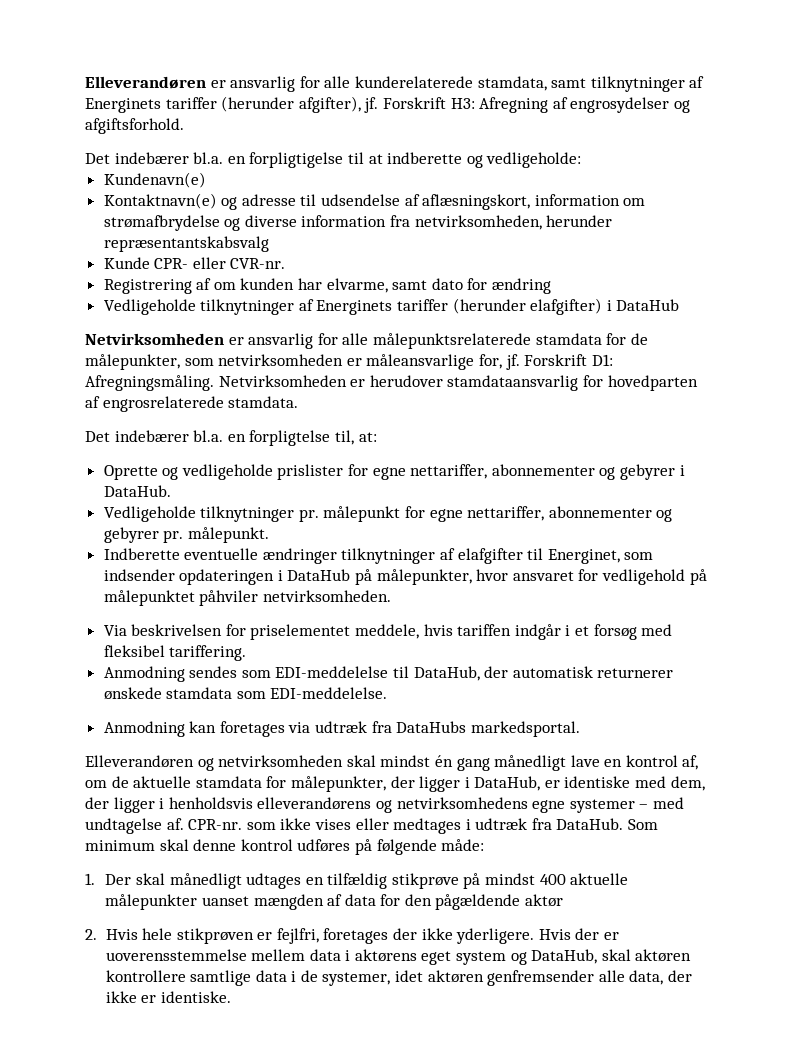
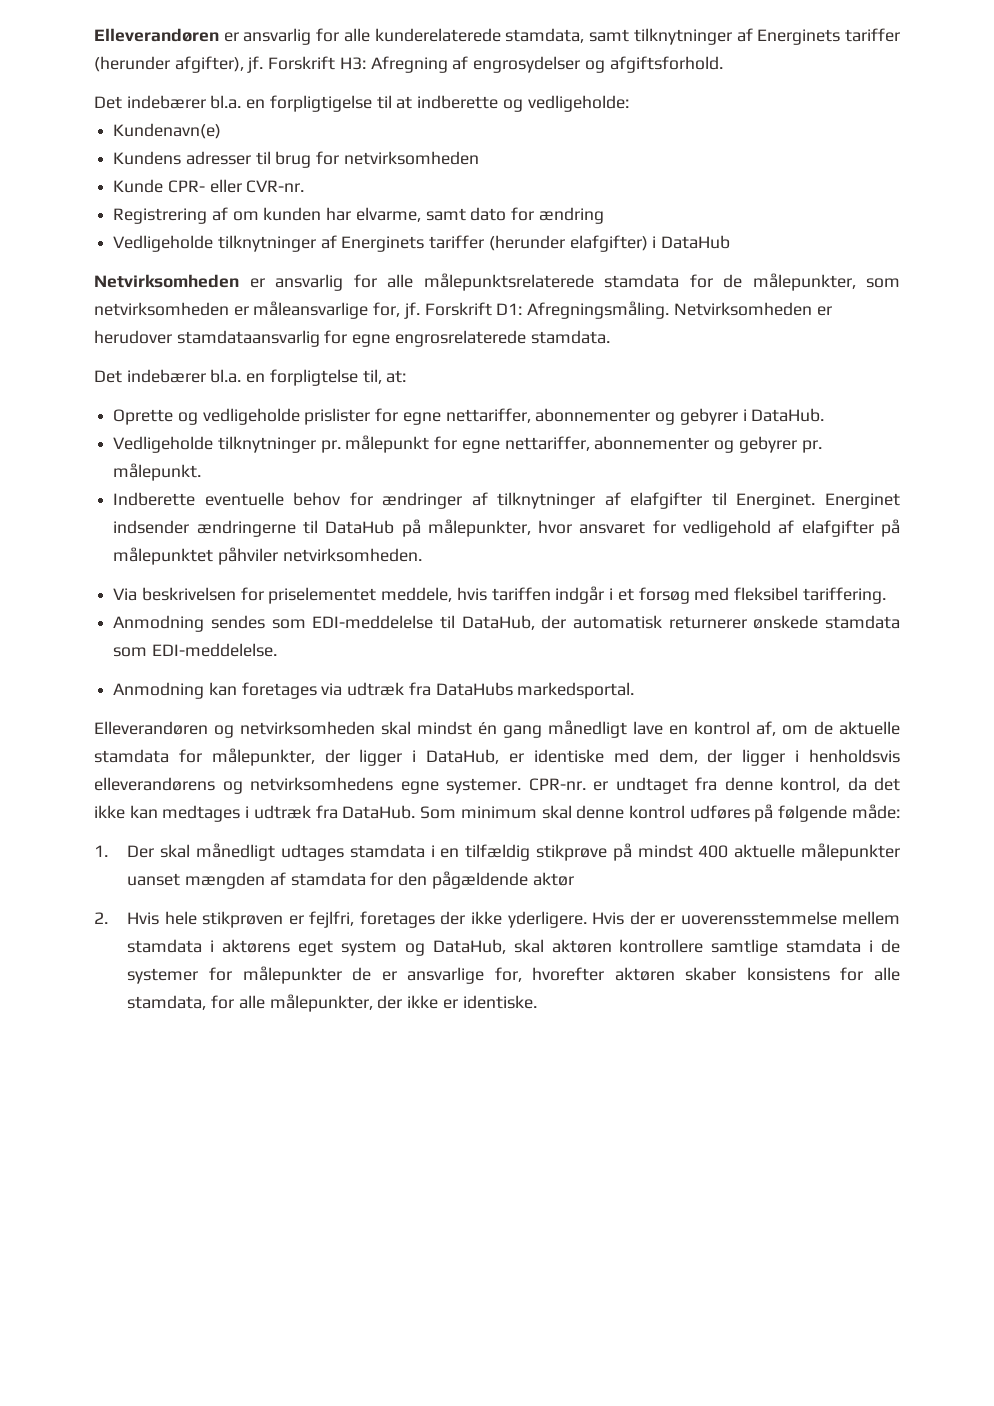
[103,193,646,210] [103,215,613,231] [103,236,269,252] Kontaktnavn(e) og adresse til udsendelse af aflæsningskort, information om strømafbrydelse og diverse information fra netvirksomheden, herunder repræsentantskabsvalg -> [113,151,479,168] Kundens adresser til brug for netvirksomheden
[607,375,698,391] [85,396,100,408] hovedparten af -> [352,334,391,347] egne
[262,548,654,564] [103,569,283,585] ændringer tilknytninger af elafgifter til Energinet, som indsender opdateringen i -> [293,492,900,509] [113,520,318,537] behov for ændringer af tilknytninger af elafgifter til Energinet. Energinet indsender ændringerne til
(686, 577) none -> [778,520,874,537] af elafgifter
[569,797,684,813] [85,818,389,834] systemer – med undtagelse af. CPR-nr. som ikke vises eller -> [446,777,900,794] [94,805,158,819] systemer. CPR-nr. er undtaget fra denne kontrol, da det ikke kan
(302, 881) none -> [349,844,435,858] stamdata i
[344,894,376,906] data -> [290,872,366,886] stamdata
[309,949,341,961] data -> [127,939,203,953] stamdata
[255,970,287,982] data -> [786,939,862,953] stamdata
[322,970,664,986] systemer, idet aktøren genfremsender alle data, -> [127,966,901,984] [127,994,373,1012] systemer for målepunkter de er ansvarlige for, hvorefter aktøren skaber konsistens for alle stamdata, for alle målepunkter,

